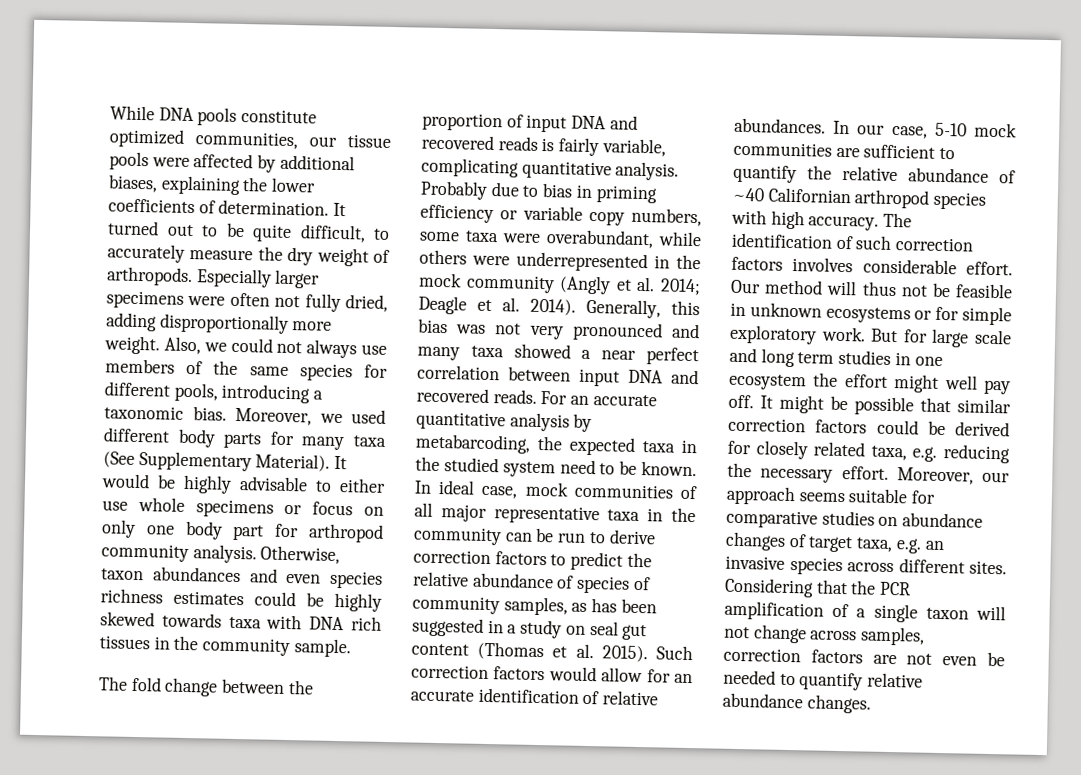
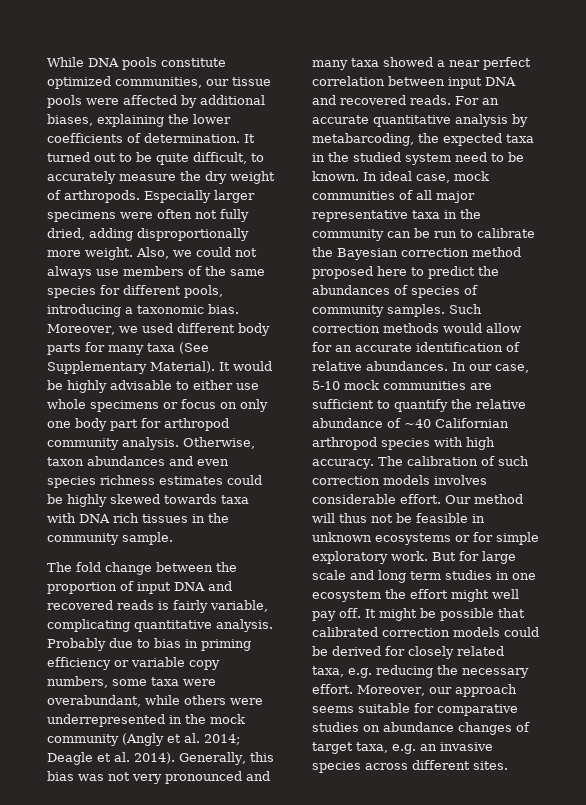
[608,529,656,545] [413,549,547,566] derive correction factors -> [477,228,535,238] [312,247,521,260] [312,266,407,279] calibrate the Bayesian correction method proposed here
[413,571,554,589] relative abundance -> [312,285,390,295] abundances
[503,596,657,616] [412,617,648,641] [411,641,648,663] samples, as has been suggested in a study on seal gut content (Thomas et al. 2015). -> [387,304,445,317] samples.
[493,666,546,681] factors -> [383,323,439,333] methods
[731,232,833,249] identification -> [406,456,478,466] calibration
[731,256,783,271] factors -> [383,475,430,485] models
[957,398,1011,414] [728,417,868,434] similar correction factors -> [312,627,500,637] calibrated correction models
[724,577,912,598] [724,600,1006,623] [724,624,926,646] [723,647,1005,667] [723,669,924,691] [722,692,871,714] Considering that the PCR amplification of a single taxon will not change across samples, correction factors are not even be needed to quantify relative abundance changes. -> (508, 765) none

